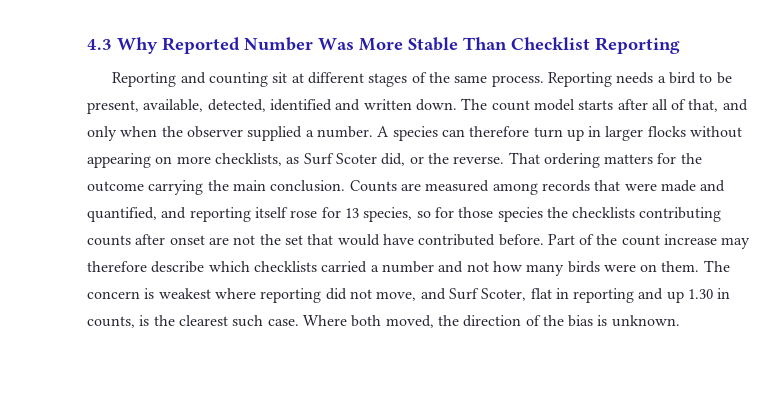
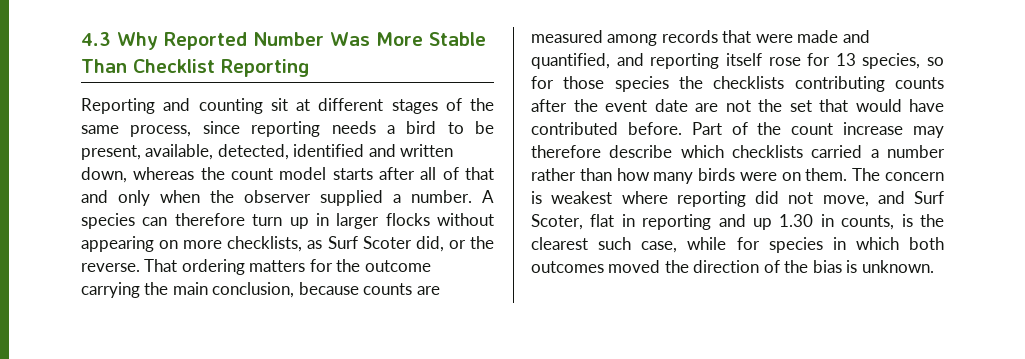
[491,72,612,87] process. Reporting -> [130,121,321,137] process, since reporting
[415,98,488,111] down. The -> [81,167,225,183] down, whereas the
[688,99,719,112] that, -> [465,167,494,180] that
[270,180,397,192] conclusion. Counts -> [212,282,413,298] conclusion, because counts
[169,235,205,245] onset -> [573,99,688,112] the event date
[438,261,489,273] and not -> [531,168,612,181] rather than
[267,315,434,328] case. Where both moved, -> [641,237,944,253] [531,260,661,273] case, while for species in which both outcomes moved

